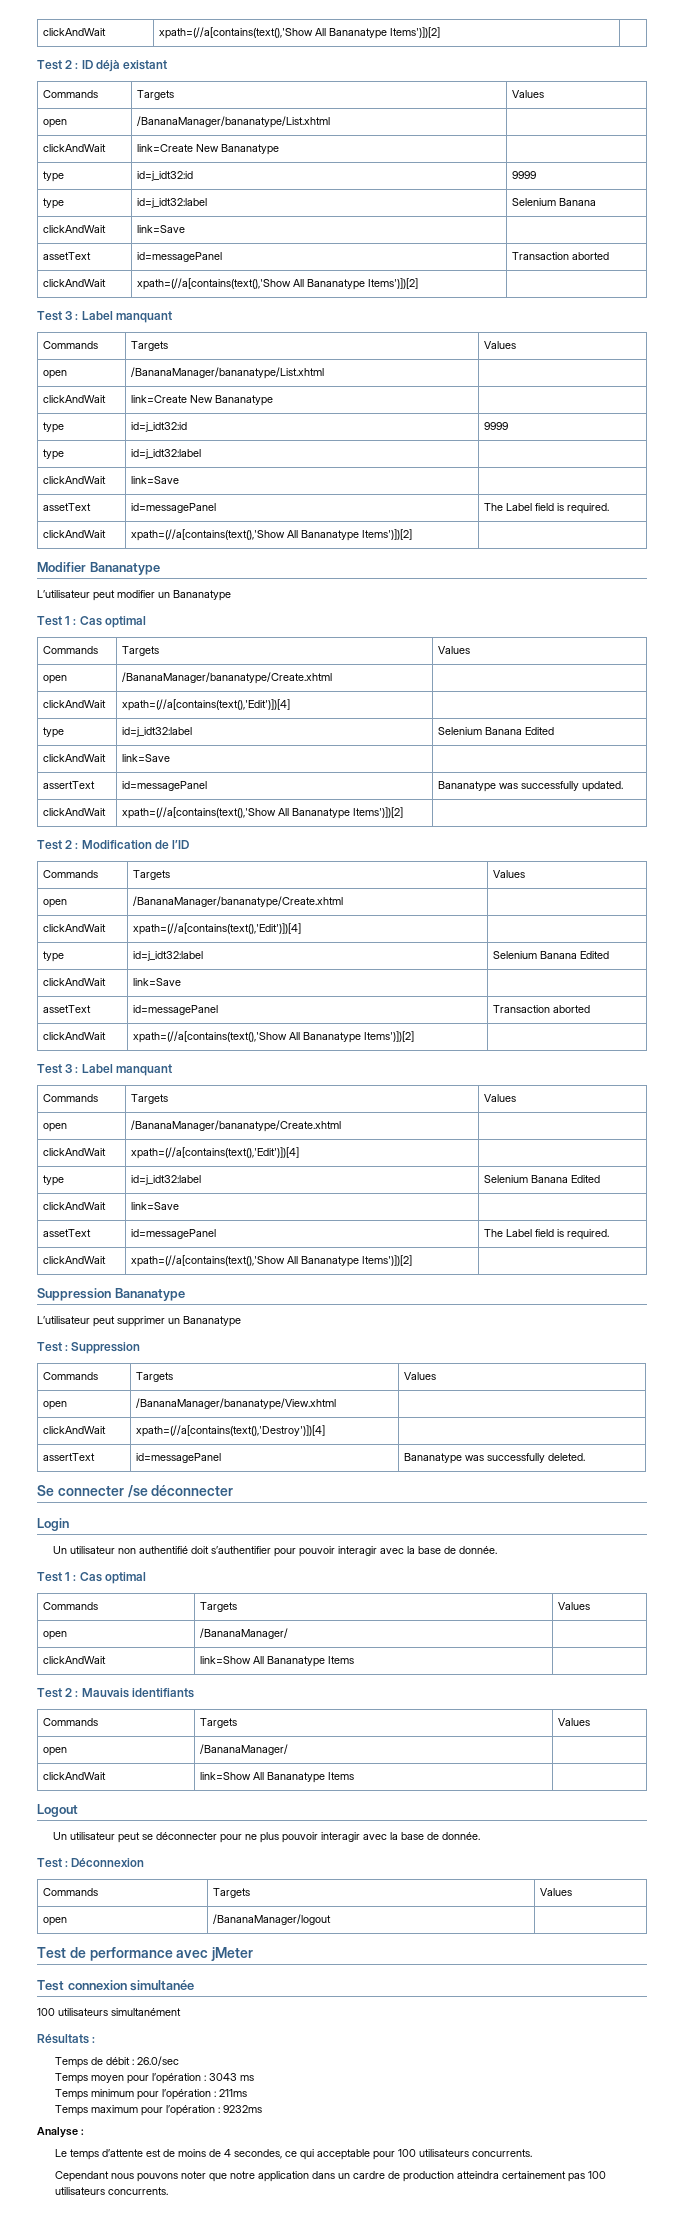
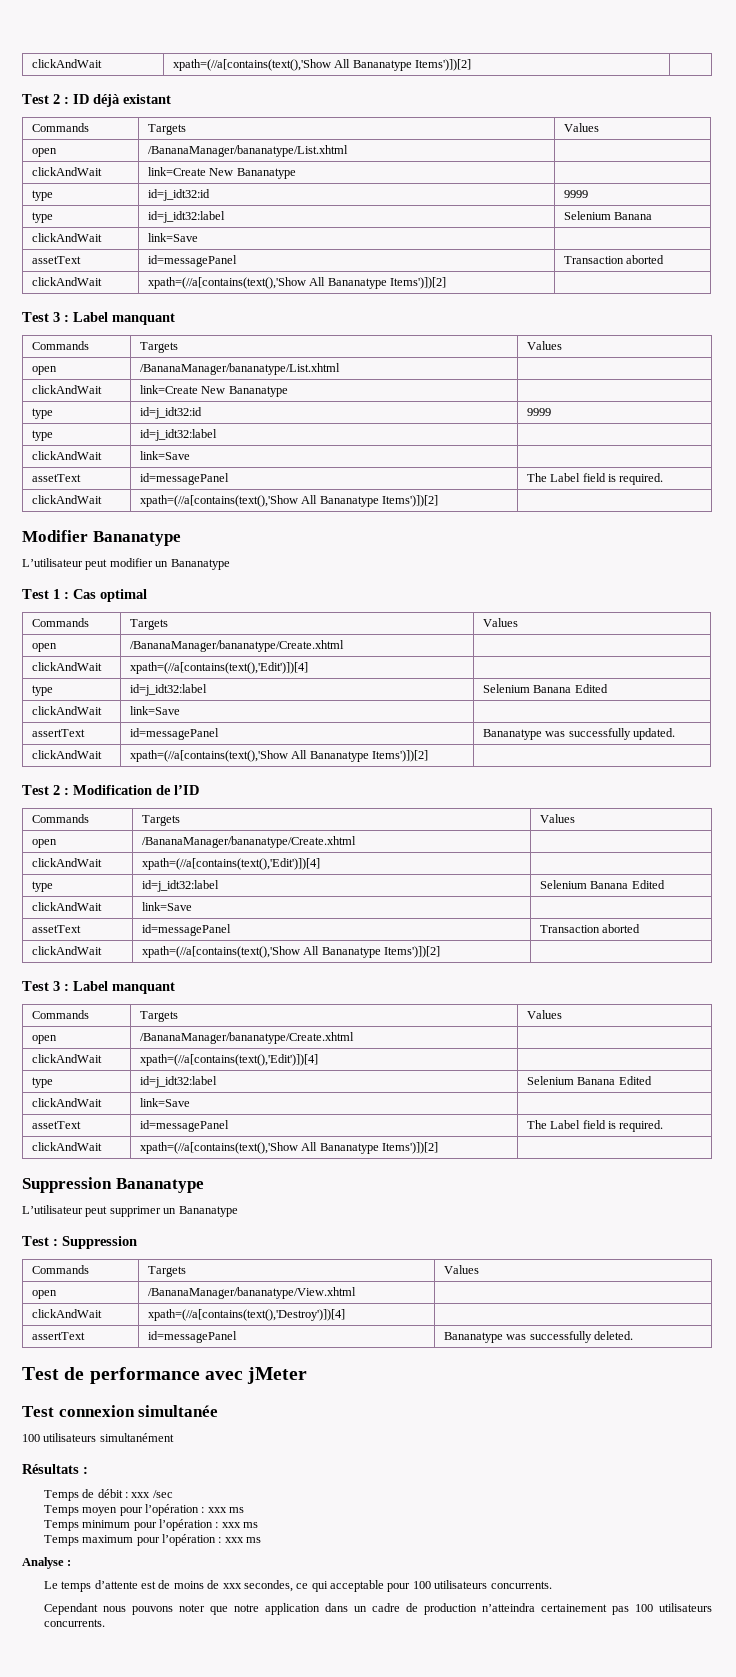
[37,1485,234,1498] [37,1518,69,1531] [52,1546,497,1557] [37,1572,146,1584] [42,1602,98,1610] [199,1602,237,1612] [557,1602,590,1610] [42,1631,67,1640] [199,1628,288,1639] [42,1656,106,1664] [199,1656,354,1667] [37,1688,194,1698] [42,1718,98,1726] [199,1718,237,1728] [557,1718,590,1726] [42,1747,67,1756] [199,1744,288,1755] [42,1772,106,1780] [199,1772,354,1783] [37,1804,78,1817] [52,1832,480,1843] [37,1858,145,1868] [42,1888,98,1896] [212,1888,250,1898] [539,1888,572,1896] [42,1917,67,1926] [212,1914,331,1925] // Se connecter /se déconnecter // Login // Un utilisateur non authentifié doit s’authentifier pour pouvoir interagir avec la base de donnée. // Test 1 : Cas optimal // Commands | Targets | Values // open | /BananaManager/ | // clickAndWait | link=Show All Bananatype Items | // Test 2 : Mauvais identifiants // Commands | Targets | Values // open | /BananaManager/ | // clickAndWait | link=Show All Bananatype Items | // Logout // Un utilisateur peut se déconnecter pour ne plus pouvoir interagir avec la base de donnée. // Test : Déconnexion // Commands | Targets | Values // open | /BananaManager/logout | -> (634, 1335) none
[137,2056,180,2066] 26.0/sec -> [131,1490,173,1498] xxx /sec
[209,2073,238,2081] 3043 -> [207,1507,227,1513] xxx
[219,2089,248,2097] 211ms -> [221,1522,259,1528] xxx ms
[223,2105,263,2113] 9232ms -> [224,1537,262,1543] xxx ms
[224,2149,232,2157] 4 -> [222,1583,242,1589] xxx
[353,2171,386,2179] cardre -> [371,1603,400,1612] cadre
[457,2171,500,2179] atteindra -> [481,1603,535,1612] n’atteindra

